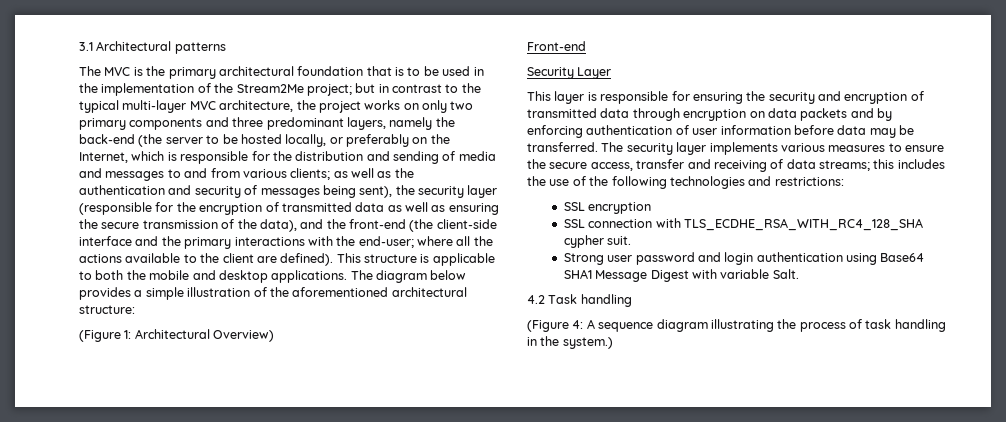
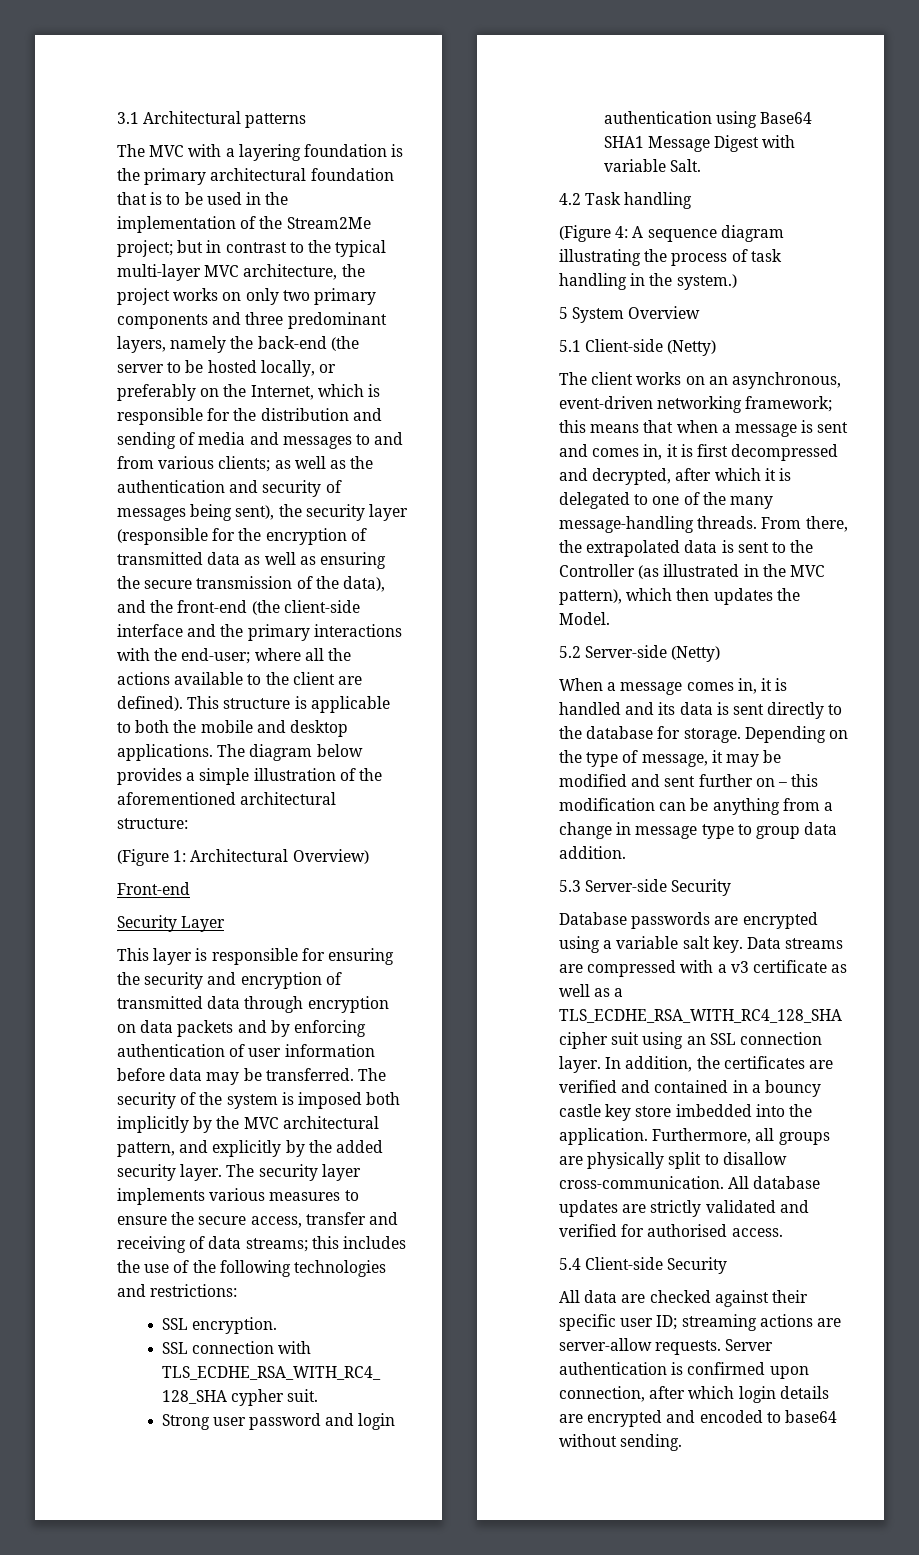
(131, 71) none -> [188,144,387,161] with a layering foundation
(673, 149) none -> [180,1092,401,1109] [117,1116,379,1133] [117,1140,383,1157] [117,1164,318,1181] of the system is imposed both implicitly by the MVC architectural pattern, and explicitly by the added security layer. The security
[588,202,652,214] encryption -> [191,1317,277,1334] encryption.
(613, 343) none -> [559,306,701,323] [559,339,717,356] [559,372,841,389] [559,396,833,413] [559,420,849,437] [559,444,839,461] [559,468,791,485] [559,492,773,509] [559,516,848,533] [559,540,814,557] [559,564,825,579] [559,588,800,605] [559,612,610,625] [559,645,721,662] [559,678,788,695] [559,702,843,719] [559,726,848,743] [559,750,782,767] [559,774,819,787] [559,798,833,815] [559,822,838,839] [559,846,626,859] [559,879,732,896] [559,912,818,929] [559,936,844,953] [559,960,848,977] [559,984,624,997] [559,1009,842,1023] [559,1032,822,1049] [559,1056,833,1073] [559,1080,821,1097] [559,1104,812,1121] [559,1128,830,1145] [559,1152,787,1169] [559,1176,821,1189] [559,1200,809,1217] [559,1224,783,1237] [559,1257,728,1274] [559,1290,808,1307] [559,1314,841,1331] [559,1338,774,1355] [559,1362,809,1379] [559,1386,829,1403] [559,1410,837,1427] [559,1434,683,1451] // 5 System Overview // 5.1 Client-side (Netty) // The client works on an asynchronous, event-driven networking framework; this means that when a message is sent and comes in, it is first decompressed and decrypted, after which it is delegated to one of the many message-handling threads. From there, the extrapolated data is sent to the Controller (as illustrated in the MVC pattern), which then updates the Model. // 5.2 Server-side (Netty) // When a message comes in, it is handled and its data is sent directly to the database for storage. Depending on the type of message, it may be modified and sent further on – this modification can be anything from a change in message type to group data addition. // 5.3 Server-side Security // Database passwords are encrypted using a variable salt key. Data streams are compressed with a v3 certificate as well as a TLS_ECDHE_RSA_WITH_RC4_128_SHA cipher suit using an SSL connection layer. In addition, the certificates are verified and contained in a bouncy castle key store imbedded into the application. Furthermore, all groups are physically split to disallow cross-communication. All database updates are strictly validated and verified for authorised access. // 5.4 Client-side Security // All data are checked against their specific user ID; streaming actions are server-allow requests. Server authentication is confirmed upon connection, after which login details are encrypted and encoded to base64 without sending.

